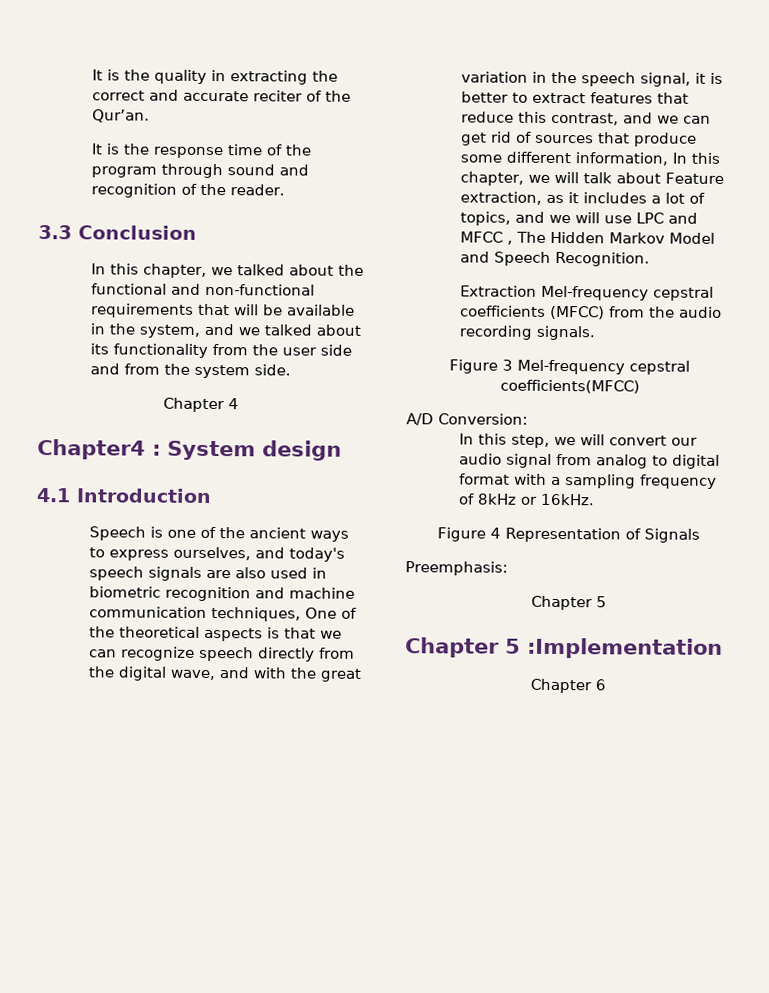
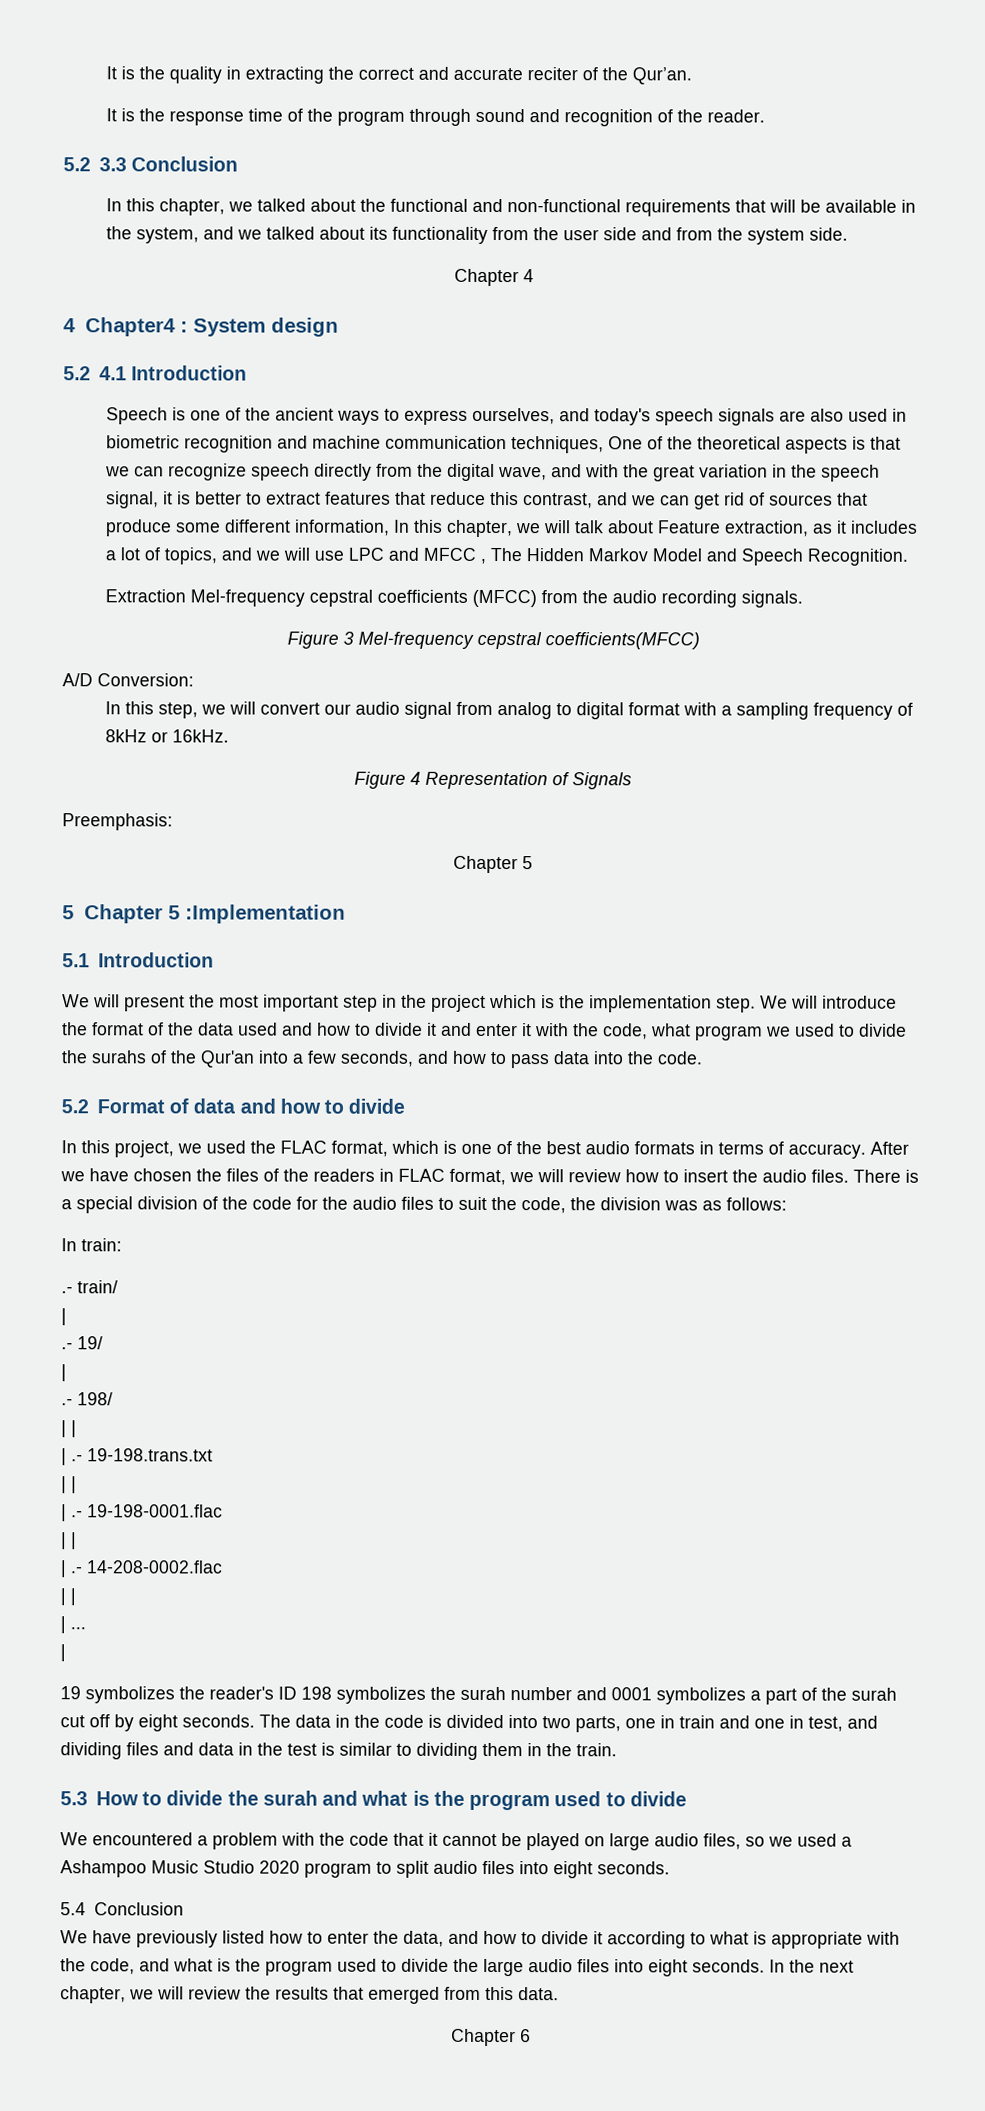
(285, 190) none -> [63,157,91,172] 5.2
(239, 404) none -> [63,318,76,333] 4
(342, 450) none -> [63,366,91,381] 5.2
(607, 602) none -> [62,905,74,920] 5
(723, 648) none -> [62,952,214,968] [62,994,897,1013] [62,1022,907,1041] [61,1050,703,1069] [61,1098,406,1114] [61,1140,909,1159] [60,1168,919,1186] [61,1196,787,1214] [61,1238,122,1252] [61,1280,118,1294] [61,1308,67,1326] [61,1336,103,1350] [61,1364,67,1382] [61,1392,113,1406] [61,1420,77,1438] [61,1448,213,1466] [61,1476,77,1494] [61,1504,223,1522] [61,1532,77,1550] [60,1560,223,1578] [60,1588,76,1606] [60,1616,86,1634] [60,1644,66,1662] [60,1686,897,1705] [60,1714,878,1733] [60,1742,617,1760] [60,1790,687,1811] [60,1832,852,1851] [60,1860,670,1879] [60,1902,184,1916] [60,1930,900,1949] [60,1958,854,1977] [60,1986,559,2004] // 5.1 Introduction // We will present the most important step in the project which is the implementation step. We will introduce the format of the data used and how to divide it and enter it with the code, what program we used to divide the surahs of the Qur'an into a few seconds, and how to pass data into the code. // 5.2 Format of data and how to divide // In this project, we used the FLAC format, which is one of the best audio formats in terms of accuracy. After we have chosen the files of the readers in FLAC format, we will review how to insert the audio files. There is a special division of the code for the audio files to suit the code, the division was as follows: // In train: // .- train/ // | // .- 19/ // | // .- 198/ // | | // | .- 19-198.trans.txt // | | // | .- 19-198-0001.flac // | | // | .- 14-208-0002.flac // | | // | ... // | // 19 symbolizes the reader's ID 198 symbolizes the surah number and 0001 symbolizes a part of the surah cut off by eight seconds. The data in the code is divided into two parts, one in train and one in test, and dividing files and data in the test is similar to dividing them in the train. // 5.3 How to divide the surah and what is the program used to divide // We encountered a problem with the code that it cannot be played on large audio files, so we used a Ashampoo Music Studio 2020 program to split audio files into eight seconds. // 5.4 Conclusion // We have previously listed how to enter the data, and how to divide it according to what is appropriate with the code, and what is the program used to divide the large audio files into eight seconds. In the next chapter, we will review the results that emerged from this data.

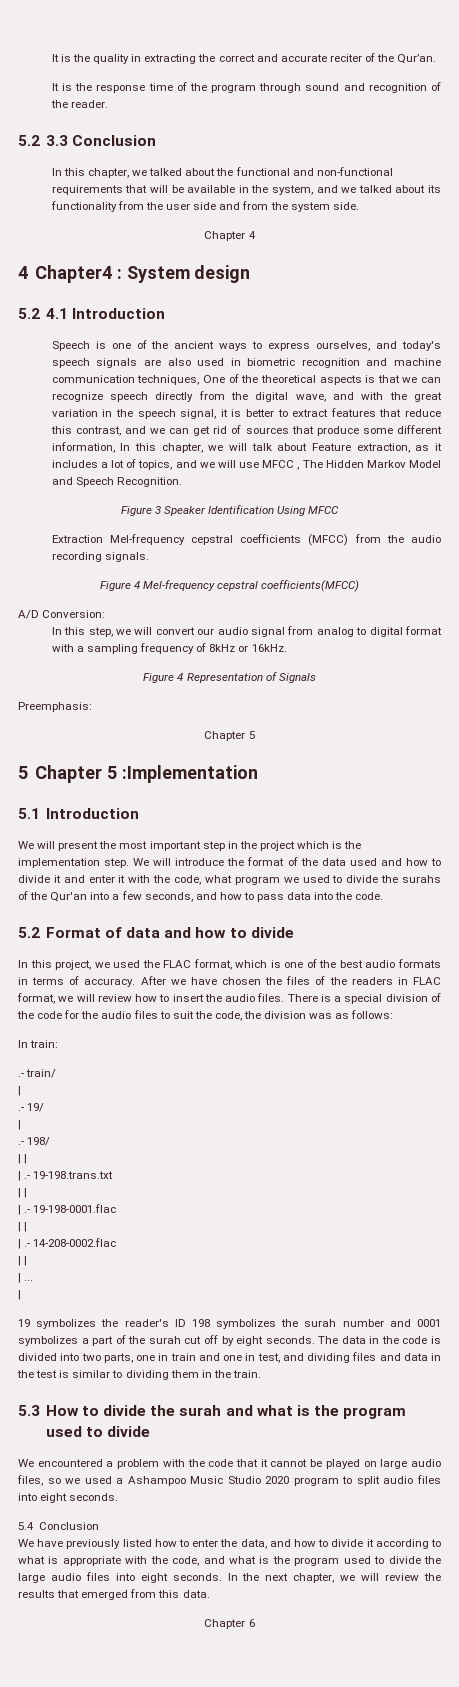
[348,547,420,561] LPC and -> (260, 465) none
(909, 557) none -> [120,505,340,516] // Figure 3 Speaker Identification Using MFCC
[342,631,354,645] 3 -> [133,581,140,589] 4

